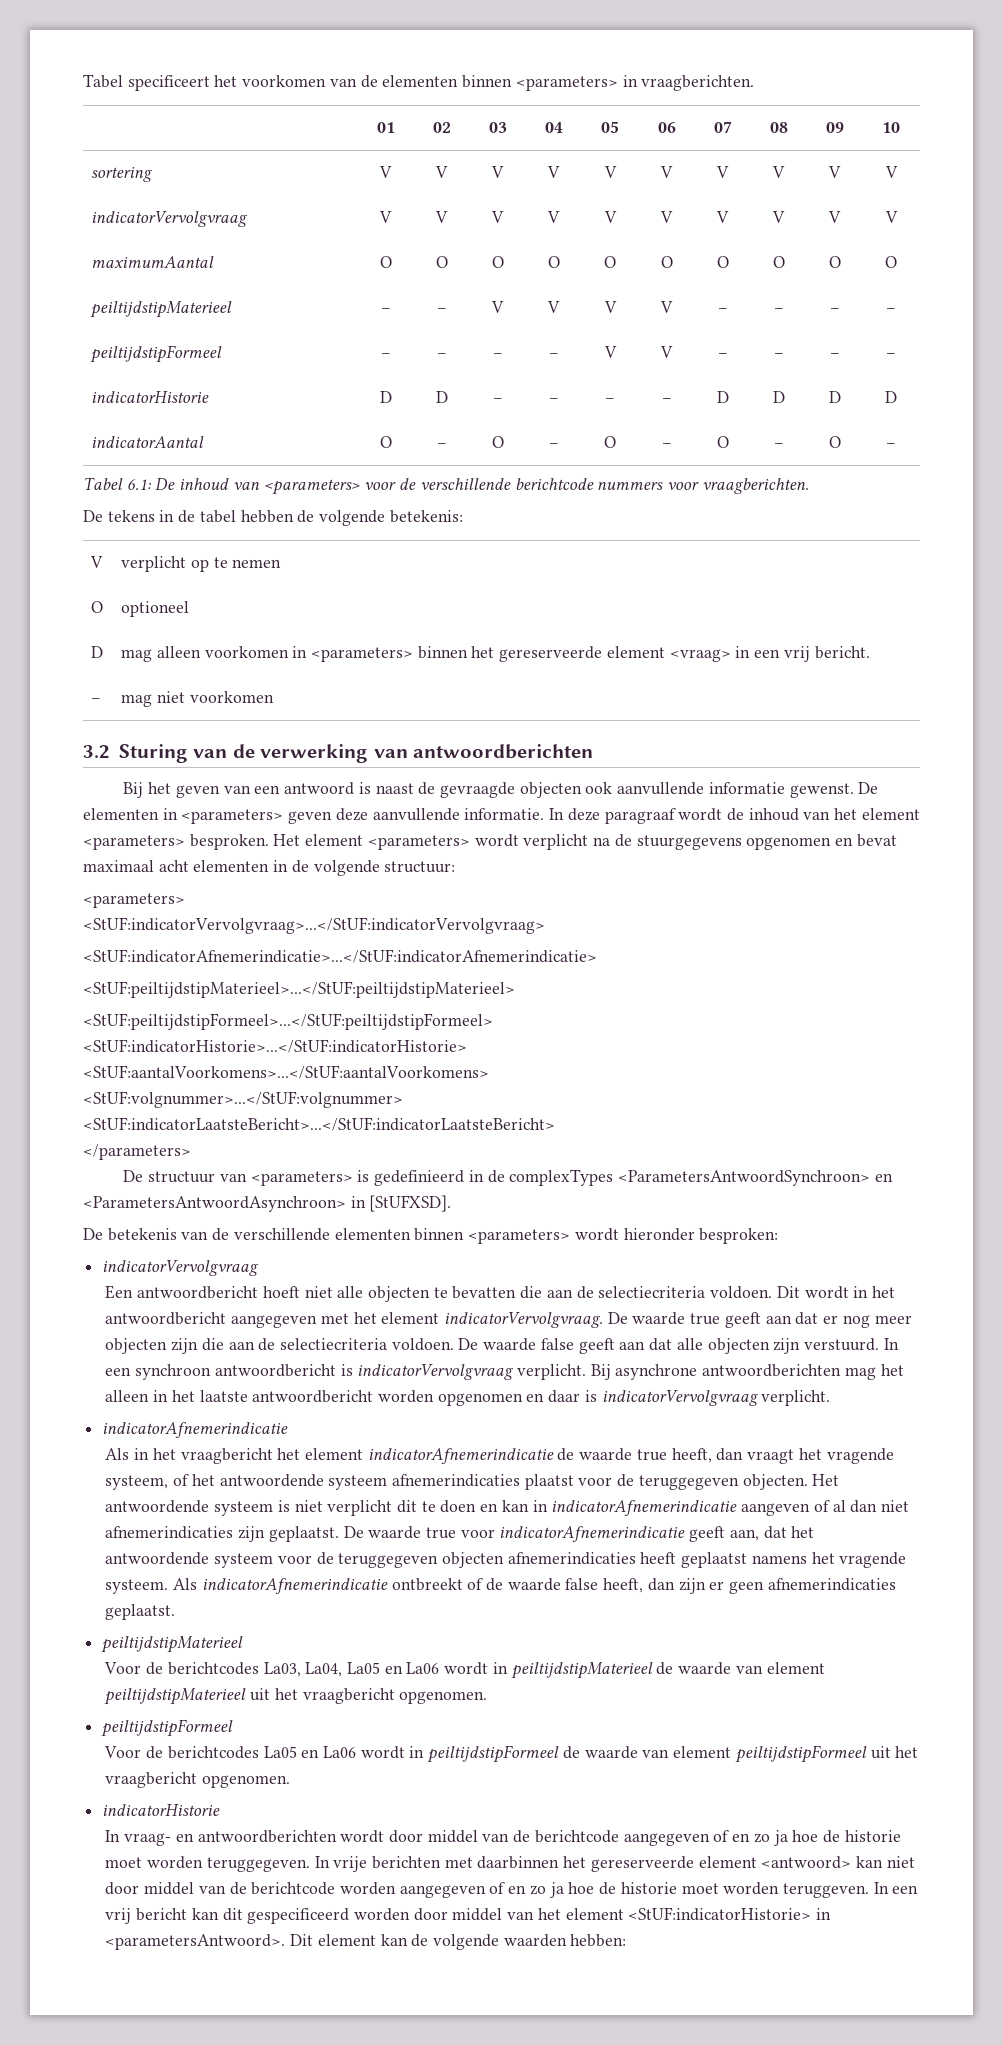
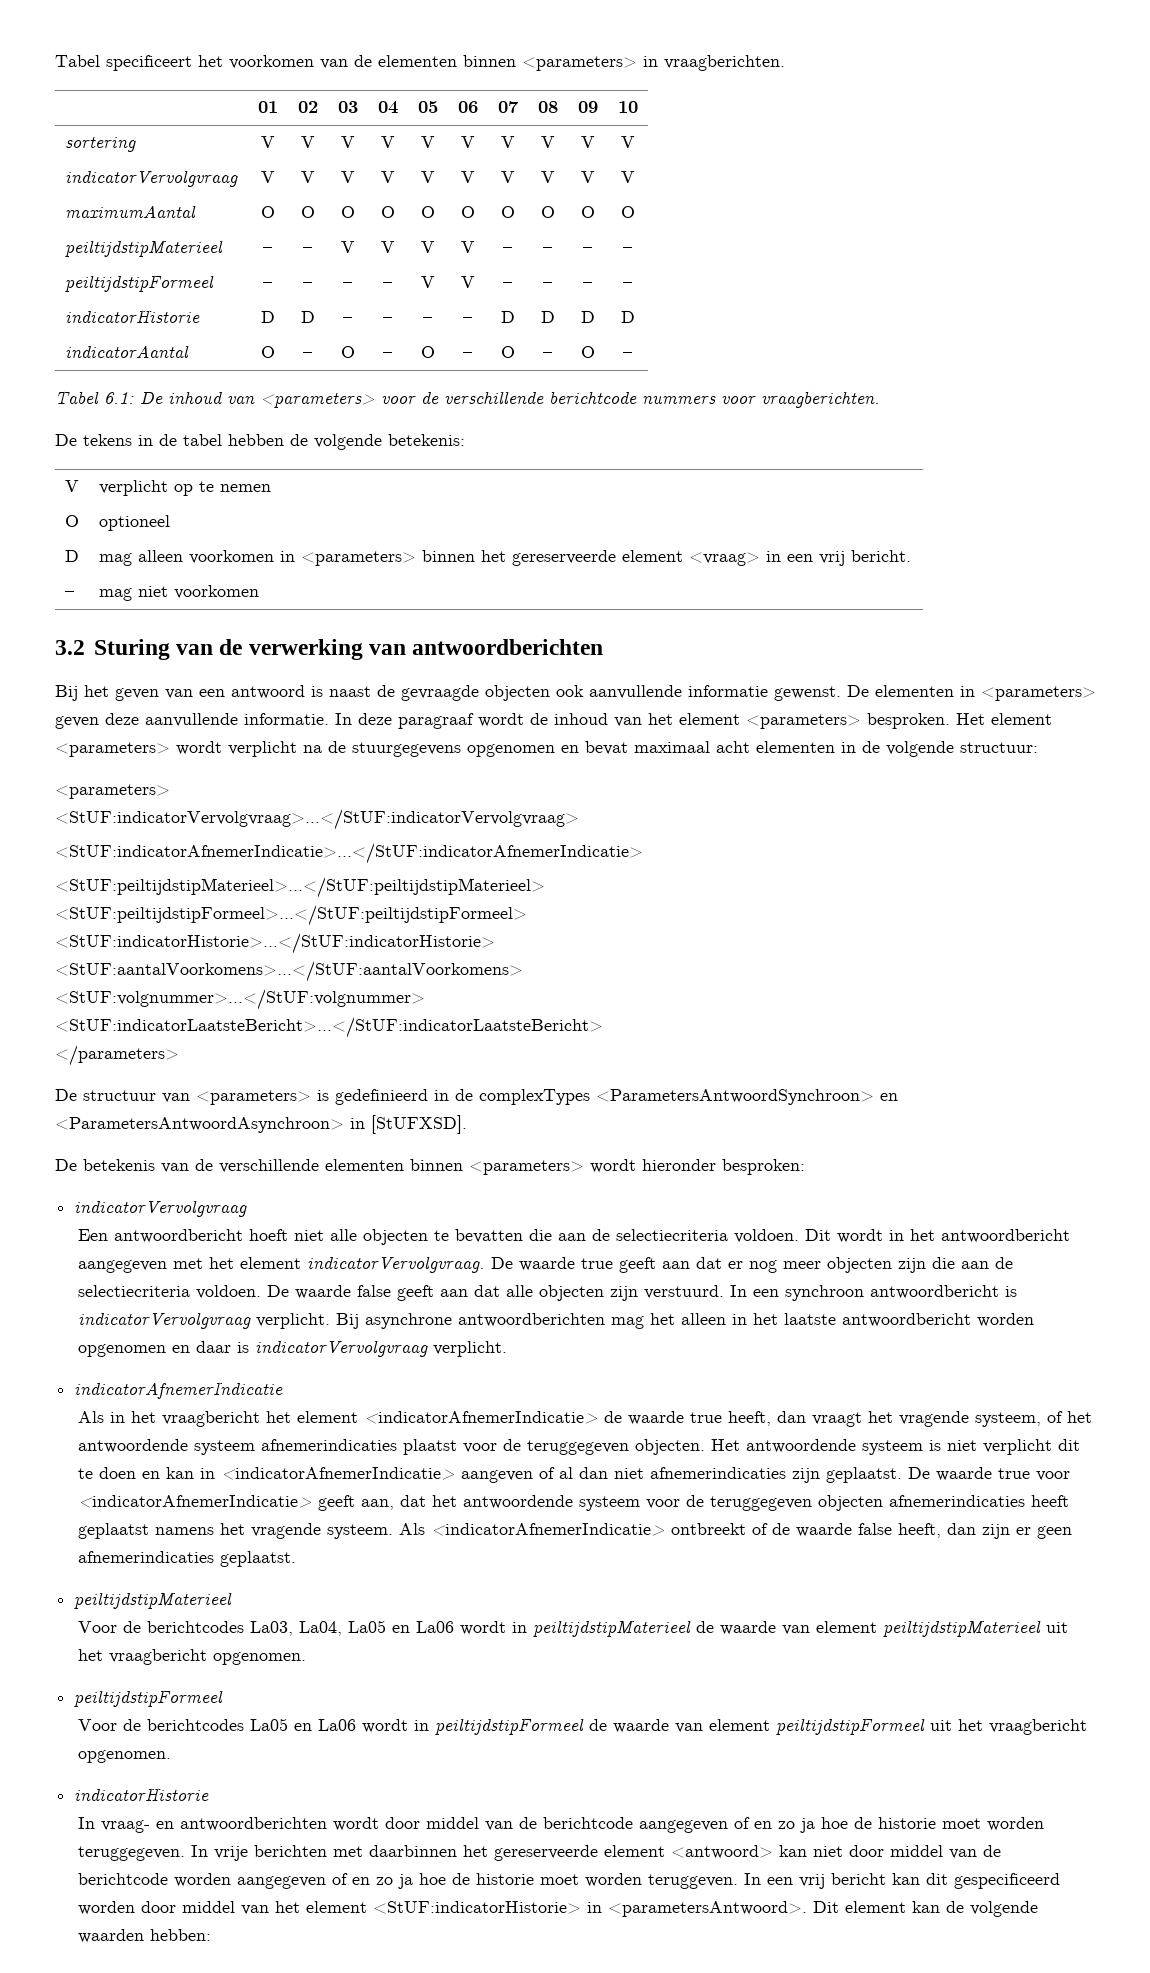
[83,949,597,963] <StUF:indicatorAfnemerindicatie>...</StUF:indicatorAfnemerindicatie> -> [55,843,643,864] <StUF:indicatorAfnemerIndicatie>...</StUF:indicatorAfnemerIndicatie>
[102,1422,289,1438] indicatorAfnemerindicatie -> [74,1382,284,1399] indicatorAfnemerIndicatie
[367,1448,554,1464] indicatorAfnemerindicatie -> [364,1411,599,1424] <indicatorAfnemerIndicatie>
[551,1500,738,1516] indicatorAfnemerindicatie -> [221,1467,456,1480] <indicatorAfnemerIndicatie>
[499,1526,686,1542] indicatorAfnemerindicatie -> [78,1495,313,1508] <indicatorAfnemerIndicatie>
[201,1578,388,1594] indicatorAfnemerindicatie -> [431,1523,666,1536] <indicatorAfnemerIndicatie>

